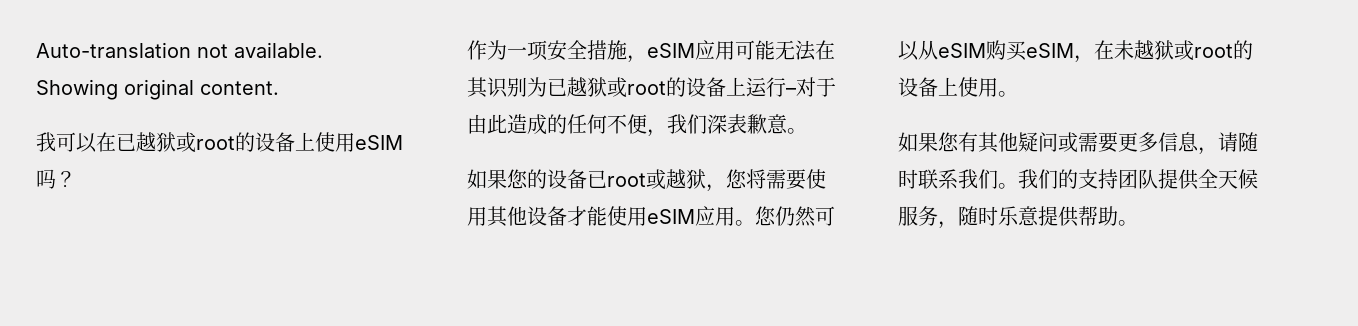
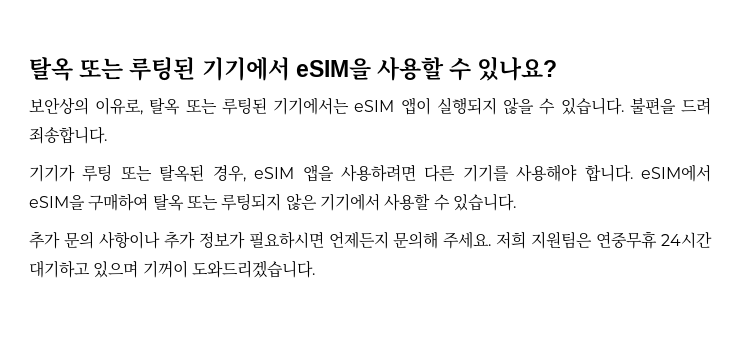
[36,42,323,58] [36,79,279,100] [36,132,403,153] [36,169,76,189] [467,40,835,63] [467,77,836,98] [467,114,807,137] [467,169,826,192] [467,206,835,227] [898,40,1253,63] [898,77,1018,97] [898,132,1258,155] [898,169,1258,190] [898,206,1138,229] Auto-translation not available. Showing original content. // 我可以在已越狱或root的设备上使用eSIM吗？ // 作为一项安全措施，eSIM应用可能无法在其识别为已越狱或root的设备上运行–对于由此造成的任何不便，我们深表歉意。 // 如果您的设备已root或越狱，您将需要使用其他设备才能使用eSIM应用。您仍然可以从eSIM购买eSIM，在未越狱或root的设备上使用。 // 如果您有其他疑问或需要更多信息，请随时联系我们。我们的支持团队提供全天候服务，随时乐意提供帮助。 -> [29,56,558,81] [29,97,712,115] [29,126,107,144] [29,164,711,182] [29,193,516,211] [29,231,712,249] [29,260,315,278] 탈옥 또는 루팅된 기기에서 eSIM을 사용할 수 있나요? // 보안상의 이유로, 탈옥 또는 루팅된 기기에서는 eSIM 앱이 실행되지 않을 수 있습니다. 불편을 드려 죄송합니다. // 기기가 루팅 또는 탈옥된 경우, eSIM 앱을 사용하려면 다른 기기를 사용해야 합니다. eSIM에서 eSIM을 구매하여 탈옥 또는 루팅되지 않은 기기에서 사용할 수 있습니다. // 추가 문의 사항이나 추가 정보가 필요하시면 언제든지 문의해 주세요. 저희 지원팀은 연중무휴 24시간 대기하고 있으며 기꺼이 도와드리겠습니다.

